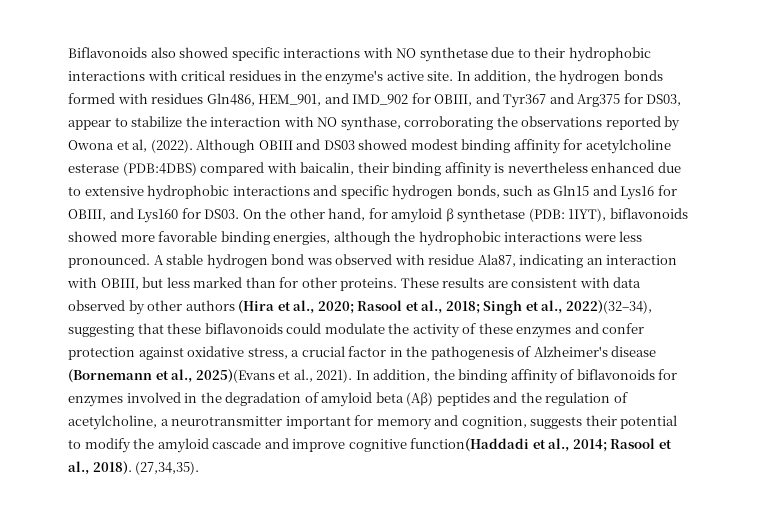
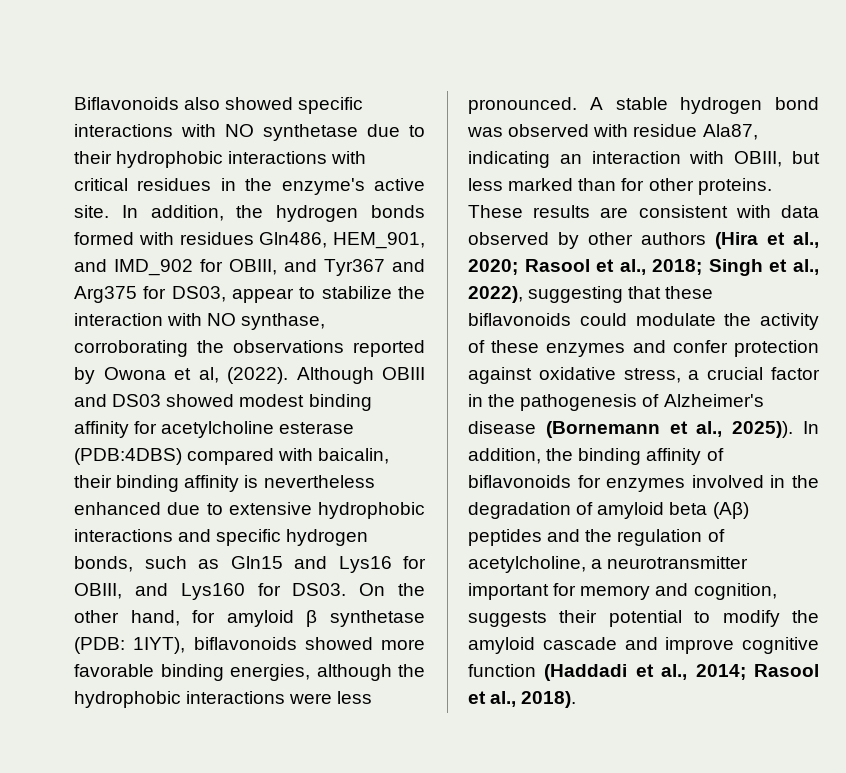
[565,300,652,314] 2022)(32–34), -> [468,286,523,303] 2022),
[195,369,353,383] 2025)(Evans et al., 2021). -> [732,421,794,438] 2025)).
[410,438,530,452] function(Haddadi -> [468,664,628,681] function (Haddadi
[135,461,200,475] (27,34,35). -> (577, 699) none

